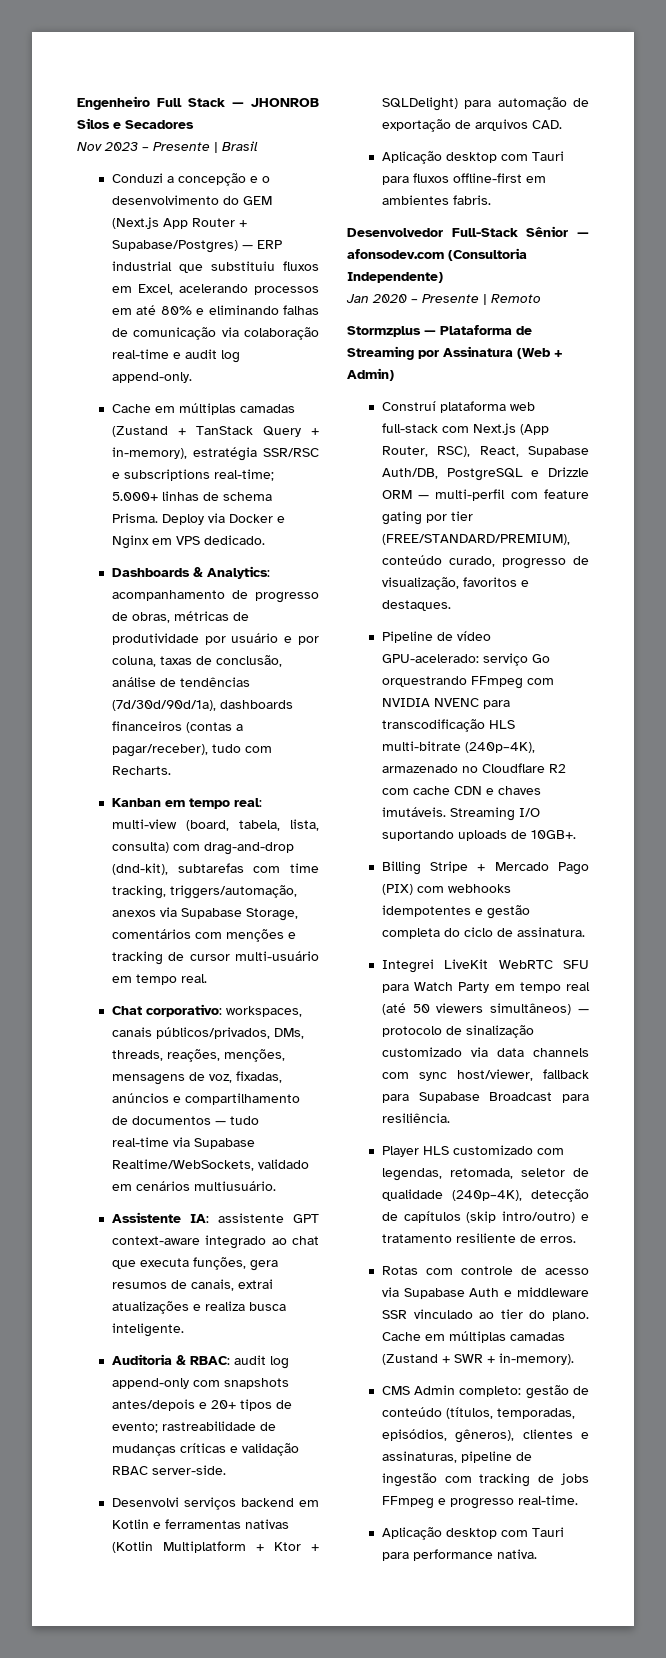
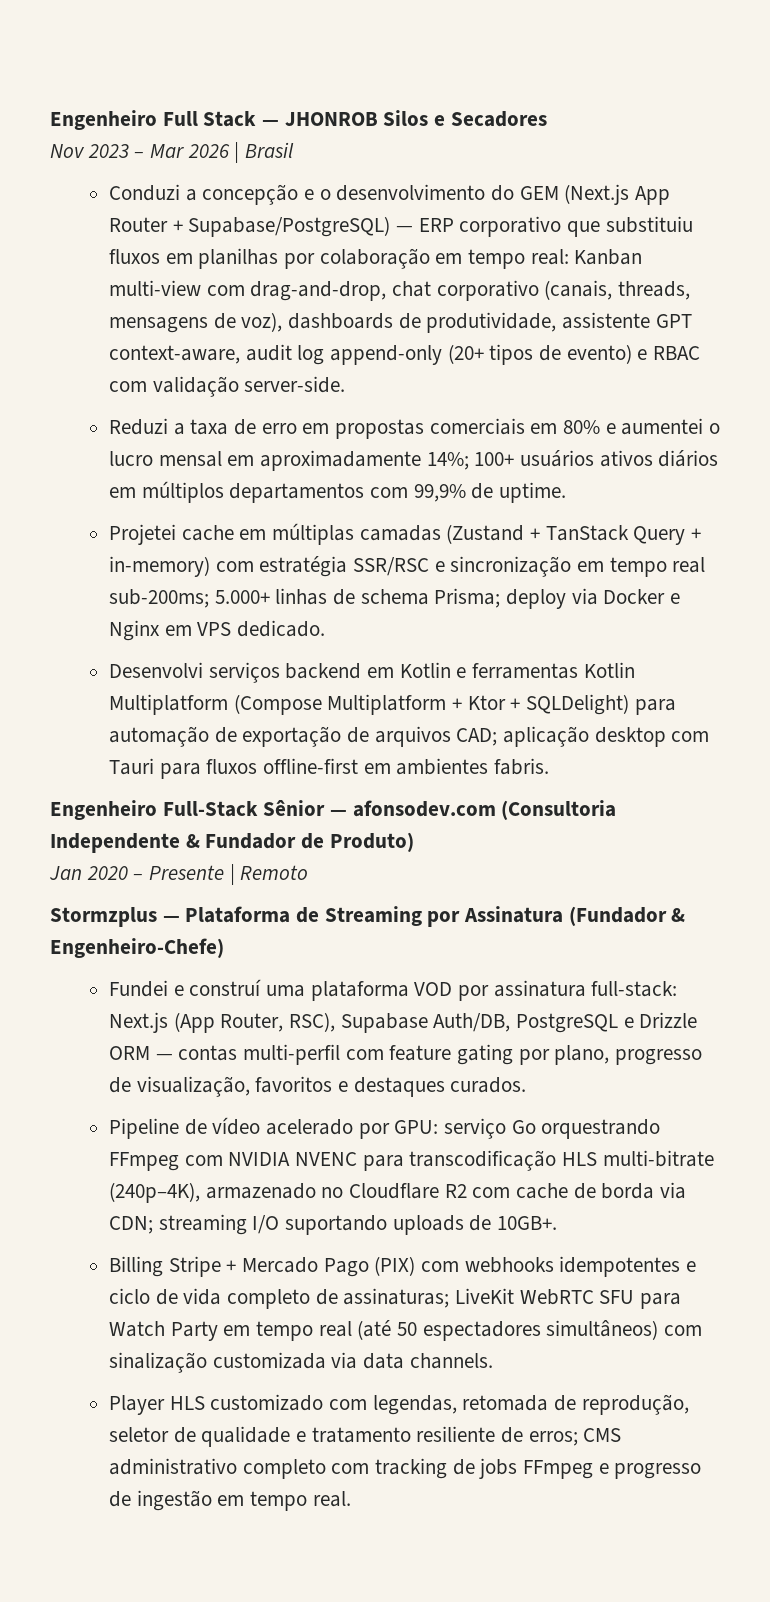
[153,142,210,151] Presente -> [150,144,230,158] Mar 2026
[111,240,238,253] Supabase/Postgres) -> [188,216,391,237] Supabase/PostgreSQL)
[111,261,172,271] industrial -> [459,216,562,237] corporativo
[137,284,319,295] [111,305,319,315] [111,327,319,340] [111,349,240,363] [111,372,192,383] [111,404,151,413] Excel, acelerando processos em até 80% e eliminando falhas de comunicação via colaboração real-time e audit log append-only. // Cache -> [198,248,643,269] [108,280,690,301] [108,312,692,333] [108,344,700,365] [108,376,346,397] [108,418,720,439] [108,450,719,471] [108,481,566,503] [108,524,234,545] planilhas por colaboração em tempo real: Kanban multi-view com drag-and-drop, chat corporativo (canais, threads, mensagens de voz), dashboards de produtividade, assistente GPT context-aware, audit log append-only (20+ tipos de evento) e RBAC com validação server-side. // Reduzi a taxa de erro em propostas comerciais em 80% e aumentei o lucro mensal em aproximadamente 14%; 100+ usuários ativos diários em múltiplos departamentos com 99,9% de uptime. // Projetei cache
[111,447,187,459] in-memory), -> [108,556,254,577] in-memory) com
[123,469,274,481] subscriptions real-time; -> [450,556,706,577] [108,589,209,608] sincronização em tempo real sub-200ms;
[111,513,204,525] Prisma. Deploy -> [434,588,566,609] Prisma; deploy
[111,566,270,579] [111,590,319,603] [111,611,249,623] [111,633,319,645] [111,655,282,667] [111,677,250,687] [111,700,293,711] [111,721,243,733] [111,744,272,757] [111,766,171,775] [111,798,262,809] [111,819,319,831] [111,842,294,855] [111,863,319,875] [111,885,297,899] [111,907,298,921] [111,929,296,942] [111,951,319,965] [111,974,207,985] [111,1004,302,1017] [111,1027,304,1039] [111,1049,285,1062] [111,1071,282,1085] [111,1093,300,1105] [111,1116,259,1125] [111,1137,255,1149] [111,1159,309,1171] [111,1181,276,1191] [111,1212,319,1223] [111,1235,319,1249] [111,1257,278,1271] [111,1279,273,1291] [111,1301,286,1314] [111,1323,184,1337] [111,1354,289,1369] [111,1378,289,1389] [111,1399,292,1411] [111,1421,276,1433] [111,1443,299,1456] [111,1465,226,1475] // Dashboards & Analytics: acompanhamento de progresso de obras, métricas de produtividade por usuário e por coluna, taxas de conclusão, análise de tendências (7d/30d/90d/1a), dashboards financeiros (contas a pagar/receber), tudo com Recharts. // Kanban em tempo real: multi-view (board, tabela, lista, consulta) com drag-and-drop (dnd-kit), subtarefas com time tracking, triggers/automação, anexos via Supabase Storage, comentários com menções e tracking de cursor multi-usuário em tempo real. // Chat corporativo: workspaces, canais públicos/privados, DMs, threads, reações, menções, mensagens de voz, fixadas, anúncios e compartilhamento de documentos — tudo real-time via Supabase Realtime/WebSockets, validado em cenários multiusuário. // Assistente IA: assistente GPT context-aware integrado ao chat que executa funções, gera resumos de canais, extrai atualizações e realiza busca inteligente. // Auditoria & RBAC: audit log append-only com snapshots antes/depois e 20+ tipos de evento; rastreabilidade de mudanças críticas e validação RBAC server-side. -> (325, 628) none
[244,1519,289,1529] [111,1541,153,1553] nativas (Kotlin -> [583,662,635,678] [108,694,322,715] Kotlin Multiplatform (Compose
[531,120,562,129] [381,151,442,164] CAD. // Aplicação -> [456,726,589,747] CAD; aplicação
[347,228,443,237] Desenvolvedor -> [50,800,157,820] Engenheiro
[347,272,443,283] Independente) -> [50,832,414,853] Independente & Fundador de Produto)
[517,348,563,359] [347,368,394,381] [381,401,535,413] [381,423,469,433] (Web + Admin) // Construí plataforma web full-stack com -> [568,906,686,926] [50,938,224,958] [108,979,678,1001] (Fundador & Engenheiro-Chefe) // Fundei e construí uma plataforma VOD por assinatura full-stack:
[479,446,519,457] React, -> (335, 1022) none
(430, 497) none -> [178,1045,238,1061] contas
[450,511,473,521] [381,534,570,545] [381,555,495,567] tier (FREE/STANDARD/PREMIUM), conteúdo curado, -> [554,1045,610,1065] plano,
[381,600,451,611] destaques. -> [353,1077,527,1097] destaques curados.
[381,654,479,663] GPU-acelerado: -> [265,1119,439,1139] acelerado por GPU:
[453,786,541,795] [381,807,515,821] CDN e chaves imutáveis. Streaming -> [573,1182,686,1199] [108,1214,247,1235] de borda via CDN; streaming
[486,905,530,919] [381,927,585,939] [381,959,434,973] gestão completa do ciclo de assinatura. // Integrei -> [108,1288,450,1309] ciclo de vida completo de assinaturas;
[436,1003,589,1015] [381,1025,534,1038] [381,1047,589,1057] [381,1069,589,1081] [381,1092,589,1103] [381,1113,450,1123] viewers simultâneos) — protocolo de sinalização customizado via data channels com sync host/viewer, fallback para Supabase Broadcast para resiliência. -> [422,1320,702,1341] [108,1352,493,1373] espectadores simultâneos) com sinalização customizada via data channels.
[449,1168,589,1179] [381,1189,589,1202] [381,1211,589,1223] [381,1233,576,1243] [381,1266,589,1275] [381,1287,589,1299] [381,1309,589,1321] [381,1331,565,1343] [381,1353,574,1365] [381,1385,589,1399] [381,1407,575,1419] [381,1429,589,1443] [381,1451,532,1463] [381,1473,437,1487] retomada, seletor de qualidade (240p–4K), detecção de capítulos (skip intro/outro) e tratamento resiliente de erros. // Rotas com controle de acesso via Supabase Auth e middleware SSR vinculado ao tier do plano. Cache em múltiplas camadas (Zustand + SWR + in-memory). // CMS Admin completo: gestão de conteúdo (títulos, temporadas, episódios, gêneros), clientes e assinaturas, pipeline de ingestão -> [462,1394,689,1415] [108,1426,622,1447] [108,1458,326,1479] retomada de reprodução, seletor de qualidade e tratamento resiliente de erros; CMS administrativo completo
[517,1495,578,1505] [381,1527,564,1540] [381,1549,537,1561] real-time. // Aplicação desktop com Tauri para performance nativa. -> [108,1490,351,1511] de ingestão em tempo real.

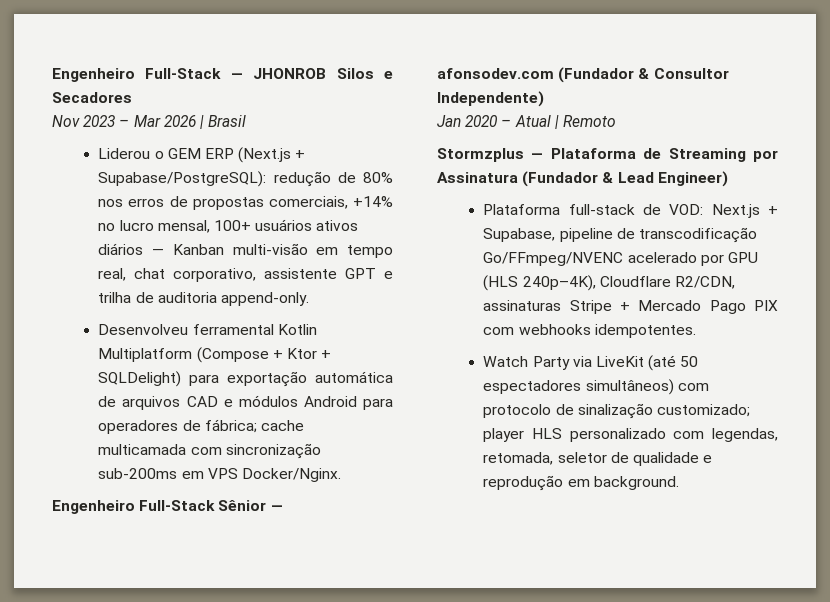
[50,110,257,130] Engenheiro Full Stack -> [52,68,222,82] Engenheiro Full-Stack
[108,184,670,205] [108,216,693,237] [108,248,643,269] [108,280,690,301] [108,312,692,333] [108,344,700,365] [108,376,346,397] [108,418,720,439] [108,450,719,471] [108,481,566,503] [108,523,701,545] [108,556,706,577] [108,588,680,609] [108,620,325,641] [108,662,578,683] Conduzi a concepção e o desenvolvimento do GEM (Next.js App Router + Supabase/PostgreSQL) — ERP corporativo que substituiu fluxos em planilhas por colaboração em tempo real: Kanban multi-view com drag-and-drop, chat corporativo (canais, threads, mensagens de voz), dashboards de produtividade, assistente GPT context-aware, audit log append-only (20+ tipos de evento) e RBAC com validação server-side. // Reduzi a taxa de erro em propostas comerciais em 80% e aumentei o lucro mensal em aproximadamente 14%; 100+ usuários ativos diários em múltiplos departamentos com 99,9% de uptime. // Projetei cache em múltiplas camadas (Zustand + TanStack Query + in-memory) com estratégia SSR/RSC e sincronização em tempo real sub-200ms; 5.000+ linhas de schema Prisma; deploy via Docker e Nginx em VPS dedicado. // Desenvolvi serviços backend em Kotlin e ferramentas -> [98,147,306,163] [98,171,393,187] [98,196,393,210] [98,219,359,233] [98,243,393,258] [98,268,393,282] [98,292,309,306] [98,324,274,335] Liderou o GEM ERP (Next.js + Supabase/PostgreSQL): redução de 80% nos erros de propostas comerciais, +14% no lucro mensal, 100+ usuários ativos diários — Kanban multi-visão em tempo real, chat corporativo, assistente GPT e trilha de auditoria append-only. // Desenvolveu ferramental
[327,694,447,715] Multiplatform -> (269, 355) none
[108,726,710,747] [108,758,549,779] automação de exportação de arquivos CAD; aplicação desktop com Tauri para fluxos offline-first em ambientes fabris. -> [227,371,393,387] [98,395,393,410] [98,419,304,434] [98,443,321,459] [98,468,341,482] exportação automática de arquivos CAD e módulos Android para operadores de fábrica; cache multicamada com sincronização sub-200ms em VPS Docker/Nginx.
[501,800,617,820] [50,832,414,853] (Consultoria Independente & Fundador de Produto) -> [558,67,729,83] [437,91,544,107] (Fundador & Consultor Independente)
[149,865,225,880] Presente -> [514,115,551,127] Atual
[50,938,224,958] [108,979,678,1001] [108,1012,698,1033] [108,1044,702,1065] [108,1076,527,1097] [108,1117,661,1139] [108,1150,714,1171] [108,1182,686,1203] [108,1214,557,1235] [108,1256,163,1277] Engenheiro-Chefe) // Fundei e construí uma plataforma VOD por assinatura full-stack: Next.js (App Router, RSC), Supabase Auth/DB, PostgreSQL e Drizzle ORM — contas multi-perfil com feature gating por plano, progresso de visualização, favoritos e destaques curados. // Pipeline de vídeo acelerado por GPU: serviço Go orquestrando FFmpeg com NVIDIA NVENC para transcodificação HLS multi-bitrate (240p–4K), armazenado no Cloudflare R2 com cache de borda via CDN; streaming I/O suportando uploads de 10GB+. // Billing -> [617,171,728,187] [483,204,778,218] [483,227,757,243] [483,252,758,266] [483,275,735,291] [483,300,562,311] Lead Engineer) // Plataforma full-stack de VOD: Next.js + Supabase, pipeline de transcodificação Go/FFmpeg/NVENC acelerado por GPU (HLS 240p–4K), Cloudflare R2/CDN, assinaturas
[374,1256,416,1276] (PIX) -> [754,300,778,311] PIX
[559,1256,696,1277] [108,1288,681,1309] [108,1321,352,1341] idempotentes e ciclo de vida completo de assinaturas; LiveKit WebRTC SFU para Watch Party em tempo real -> [594,324,696,338] [483,356,644,370] idempotentes. // Watch Party via LiveKit
[108,1352,493,1373] [108,1394,689,1415] [108,1426,622,1447] [108,1458,702,1479] [108,1490,351,1511] sinalização customizada via data channels. // Player HLS customizado com legendas, retomada de reprodução, seletor de qualidade e tratamento resiliente de erros; CMS administrativo completo com tracking de jobs FFmpeg e progresso de ingestão em tempo real. -> [483,403,750,419] [483,428,778,442] [483,452,713,466] [483,475,679,491] protocolo de sinalização customizado; player HLS personalizado com legendas, retomada, seletor de qualidade e reprodução em background.

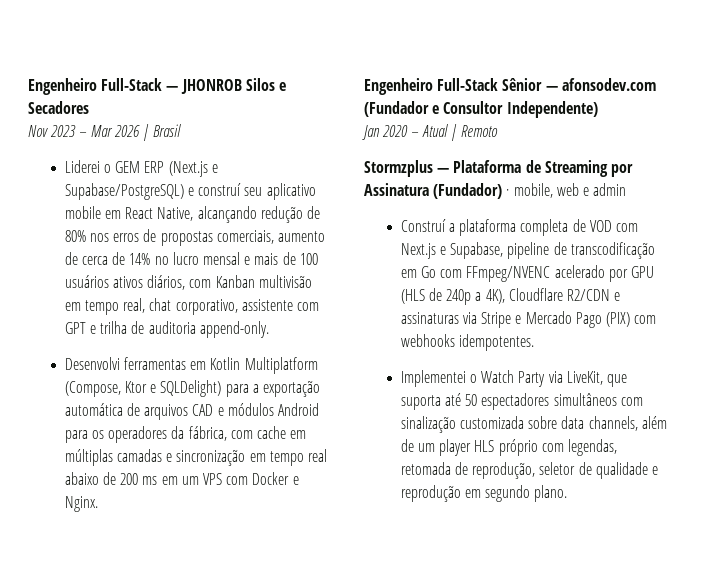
[98,148,151,159] Liderou -> [64,160,100,173] Liderei
[295,150,306,159] [98,171,267,187] + Supabase/PostgreSQL): -> [211,164,218,173] [64,183,316,200] [64,206,257,223] e Supabase/PostgreSQL) e construí seu aplicativo mobile em React Native, alcançando
[353,196,393,207] [98,219,359,233] [98,243,308,255] +14% no lucro mensal, 100+ usuários ativos diários — Kanban multi-visão -> [277,231,325,242] [64,252,318,265] [64,275,312,290] aumento de cerca de 14% no lucro mensal e mais de 100 usuários ativos diários, com Kanban multivisão
(338, 273) none -> [296,302,319,311] com
[98,324,317,335] [98,347,332,363] Desenvolveu ferramental Kotlin Multiplatform (Compose + Ktor + -> [64,357,318,374] [64,381,157,397] Desenvolvi ferramentas em Kotlin Multiplatform (Compose, Ktor e
(220, 380) none -> [252,384,259,393] a
[98,419,304,434] [98,443,321,459] [98,468,341,482] operadores de fábrica; cache multicamada com sincronização sub-200ms em VPS Docker/Nginx. -> [92,426,307,443] [64,449,327,466] [64,472,299,485] [64,496,98,512] os operadores da fábrica, com cache em múltiplas camadas e sincronização em tempo real abaixo de 200 ms em um VPS com Docker e Nginx.
[638,68,650,79] & -> [432,105,440,114] e
[522,171,728,187] [483,204,778,218] [483,227,757,243] [483,252,758,266] [483,275,735,291] [483,300,630,314] (Fundador & Lead Engineer) // Plataforma full-stack de VOD: Next.js + Supabase, pipeline de transcodificação Go/FFmpeg/NVENC acelerado por GPU (HLS 240p–4K), Cloudflare R2/CDN, assinaturas Stripe + -> [433,183,627,199] [400,219,638,236] [400,242,655,259] [400,265,654,282] [400,288,621,305] [400,312,522,328] (Fundador) · mobile, web e admin // Construí a plataforma completa de VOD com Next.js e Supabase, pipeline de transcodificação em Go com FFmpeg/NVENC acelerado por GPU (HLS de 240p a 4K), Cloudflare R2/CDN e assinaturas via Stripe e
[754,300,778,311] PIX -> [605,312,630,327] (PIX)
(696, 331) none -> [400,370,478,387] Implementei o
[595,355,699,371] [483,379,709,395] [483,403,750,419] LiveKit (até 50 espectadores simultâneos) com protocolo de sinalização customizado; -> [566,371,627,387] [400,393,643,410] [400,416,667,433] [400,439,436,452] LiveKit, que suporta até 50 espectadores simultâneos com sinalização customizada sobre data channels, além de um
[569,428,666,442] personalizado -> [498,439,538,456] próprio
[483,452,554,465] retomada, -> [400,462,536,479] retomada de reprodução,
[593,476,679,490] background. -> [485,485,568,502] segundo plano.

